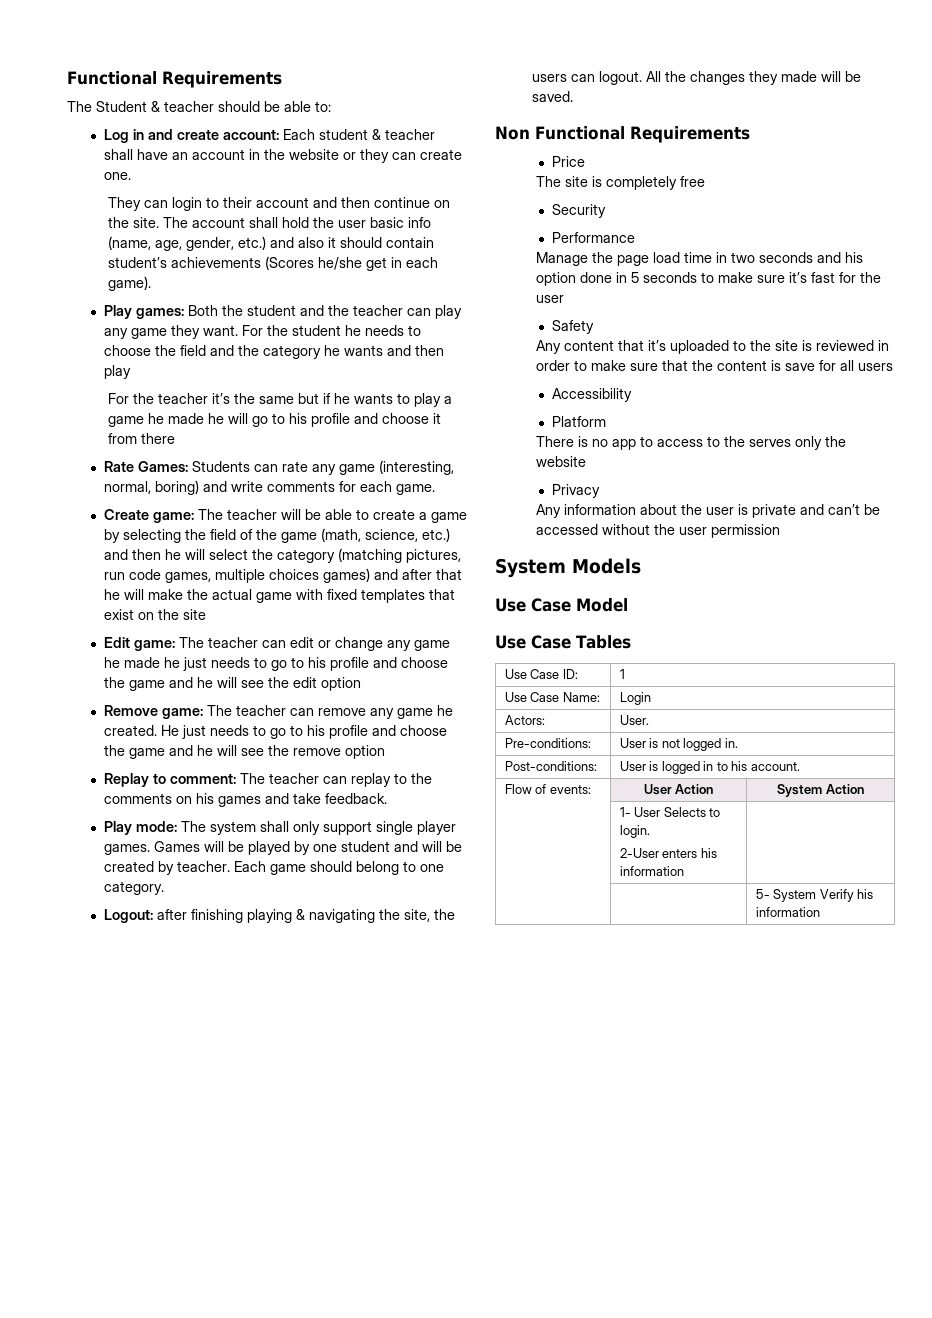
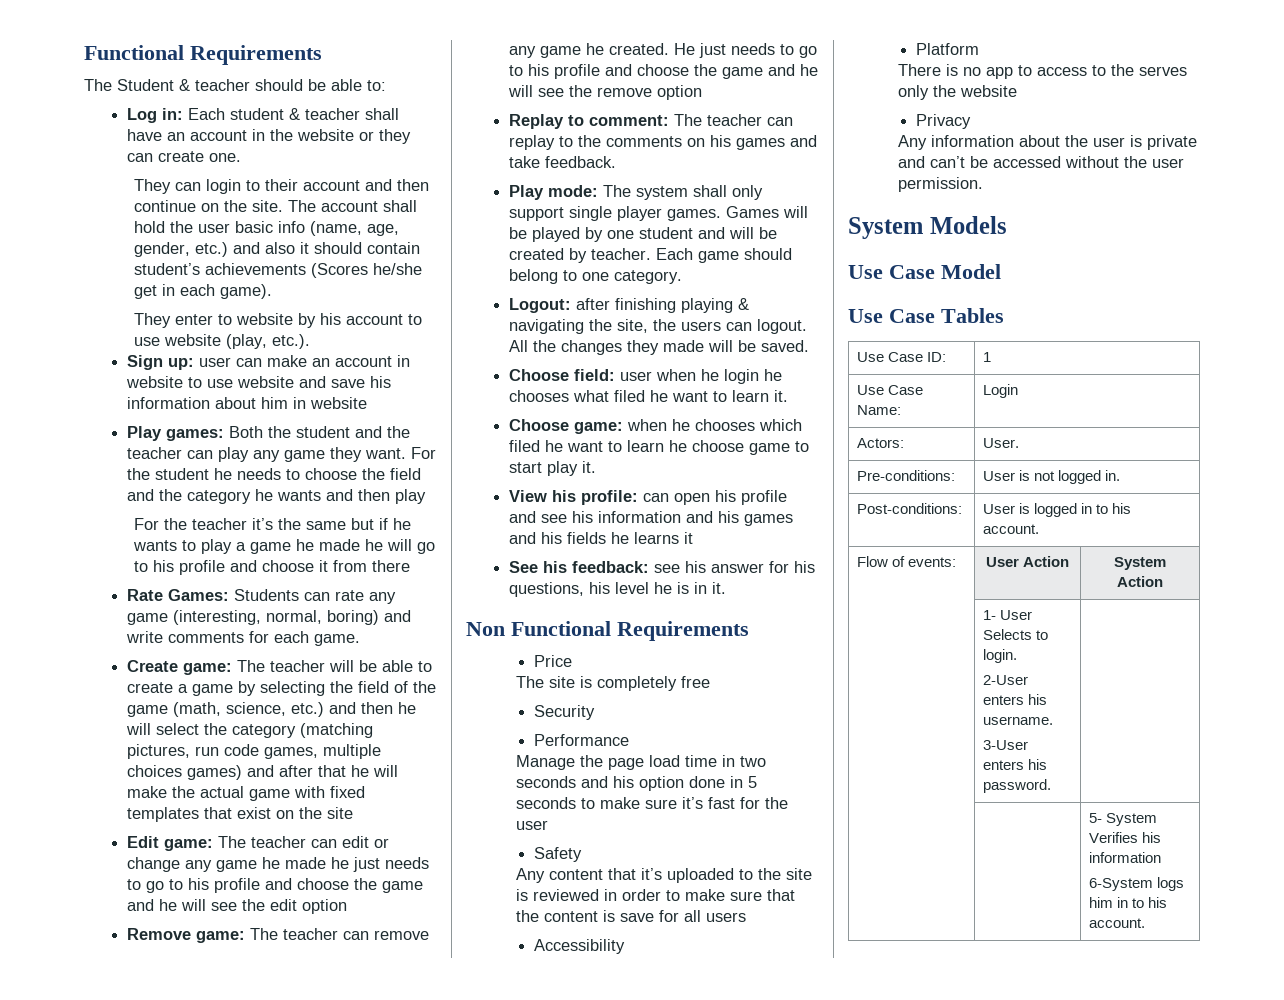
[132,129,279,140] in and create account: -> [161,108,183,120] in:
(152, 283) none -> [133,313,422,328] [133,334,310,349] [126,355,410,370] [125,376,391,388] [126,397,367,409] // They enter to website by his account to use website (play, etc.). // Sign up: user can make an account in website to use website and save his information about him in website
(573, 96) none -> [508,369,782,384] [508,390,788,402] [508,419,802,434] [508,440,809,455] [508,461,596,476] [508,490,787,505] [508,511,793,526] [508,532,693,544] [508,561,815,573] [508,582,726,597] // Choose field: user when he login he chooses what filed he want to learn it. // Choose game: when he chooses which filed he want to learn he choose game to start play it. // View his profile: can open his profile and see his information and his games and his fields he learns it // See his feedback: see his answer for his questions, his level he is in it.
[711,524,781,538] permission -> [897,177,983,192] permission.
[619,866,684,876] information -> [983,716,1054,725] [983,740,1029,750] [983,759,1048,770] [983,779,1052,793] username. // 3-User enters his password.
[819,889,874,902] [755,907,820,917] Verify his information -> [1089,832,1162,843] [1089,852,1162,863] [1089,877,1185,891] [1089,897,1168,908] [1089,918,1146,928] Verifies his information // 6-System logs him in to his account.

